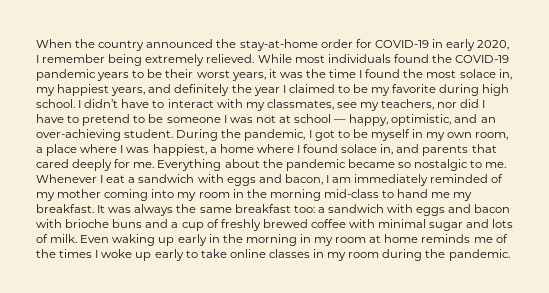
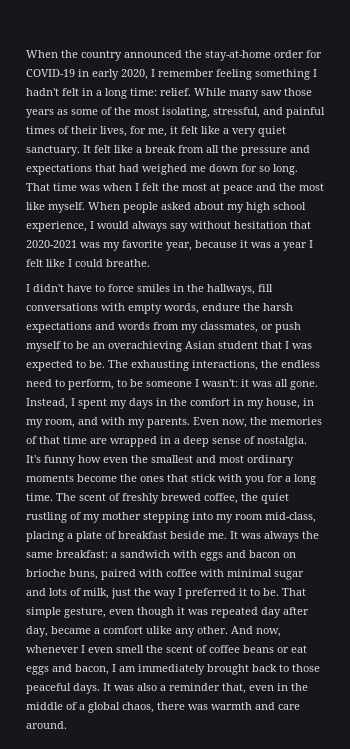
[108,54,510,66] [36,69,512,81] [36,84,510,96] [36,99,486,111] [36,114,496,126] [36,129,509,141] [36,144,497,156] [36,159,507,171] [36,174,489,186] being extremely relieved. While most individuals found the COVID-19 pandemic years to be their worst years, it was the time I found the most solace in, my happiest years, and definitely the year I claimed to be my favorite during high school. I didn’t have to interact with my classmates, see my teachers, nor did I have to pretend to be someone I was not at school — happy, optimistic, and an over-achieving student. During the pandemic, I got to be myself in my own room, a place where I was happiest, a home where I found solace in, and parents that cared deeply for me. Everything about the pandemic became so nostalgic to me. Whenever I eat a sandwich with eggs and bacon, I am immediately reminded -> [216,69,317,80] [26,88,312,99] [26,107,325,118] [26,126,286,137] [26,145,310,156] [26,164,298,175] [26,183,324,194] [26,202,306,213] [26,221,311,232] [26,240,313,251] [26,259,150,267] [26,284,273,295] [26,303,293,314] [26,322,301,333] [26,341,312,352] [26,360,320,371] [26,379,318,390] [26,398,314,409] [26,417,322,428] [26,436,307,447] [26,455,294,466] [26,474,316,485] [26,493,289,504] [26,512,67,523] feeling something I hadn't felt in a long time: relief. While many saw those years as some of the most isolating, stressful, and painful times of their lives, for me, it felt like a very quiet sanctuary. It felt like a break from all the pressure and expectations that had weighed me down for so long. That time was when I felt the most at peace and the most like myself. When people asked about my high school experience, I would always say without hesitation that 2020-2021 was my favorite year, because it was a year I felt like I could breathe. // I didn't have to force smiles in the hallways, fill conversations with empty words, endure the harsh expectations and words from my classmates, or push myself to be an overachieving Asian student that I was expected to be. The exhausting interactions, the endless need to perform, to be someone I wasn't: it was all gone. Instead, I spent my days in the comfort in my house, in my room, and with my parents. Even now, the memories of that time are wrapped in a deep sense of nostalgia. It's funny how even the smallest and most ordinary moments become the ones that stick with you for a long time. The scent of freshly brewed coffee, the quiet rustling
[104,189,149,201] coming -> [143,512,189,523] stepping
[232,189,473,201] [36,204,94,213] in the morning mid-class to hand me my breakfast. -> [265,512,316,523] [26,531,227,542] mid-class, placing a plate of breakfast beside me.
[234,204,315,213] breakfast too: -> [56,550,108,558] breakfast:
[36,219,308,231] with brioche buns and a cup of freshly brewed -> [283,552,296,558] [26,569,163,580] on brioche buns, paired with
[50,234,508,246] [36,249,510,261] milk. Even waking up early in the morning in my room at home reminds me of the times I woke up early to take online classes in my room during the pandemic. -> [83,588,306,599] [26,607,309,618] [26,626,281,637] [26,645,307,653] [26,664,320,675] [26,683,308,694] [26,702,300,713] [26,721,67,729] milk, just the way I preferred it to be. That simple gesture, even though it was repeated day after day, became a comfort ulike any other. And now, whenever I even smell the scent of coffee beans or eat eggs and bacon, I am immediately brought back to those peaceful days. It was also a reminder that, even in the middle of a global chaos, there was warmth and care around.

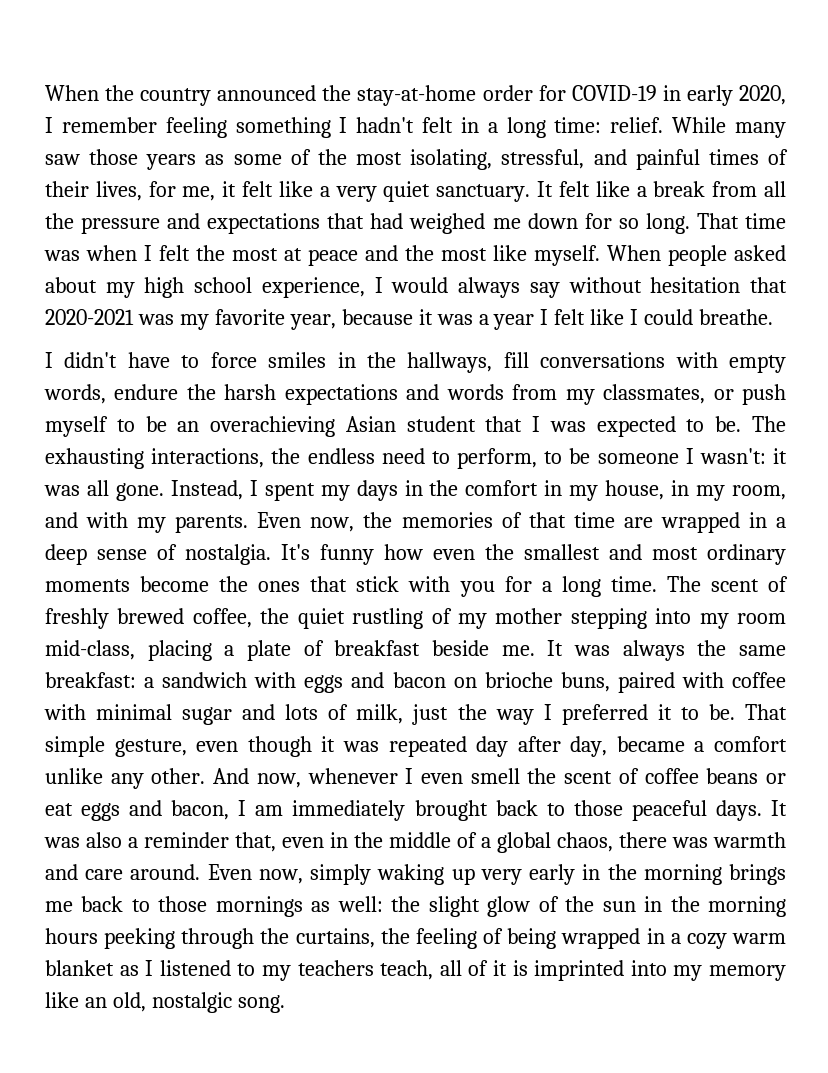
[146,626,172,634] ulike -> [45,768,103,784] unlike
(67, 725) none -> [207,864,787,885] [45,896,786,917] [45,928,787,949] [45,960,787,981] [45,992,285,1013] Even now, simply waking up very early in the morning brings me back to those mornings as well: the slight glow of the sun in the morning hours peeking through the curtains, the feeling of being wrapped in a cozy warm blanket as I listened to my teachers teach, all of it is imprinted into my memory like an old, nostalgic song.

